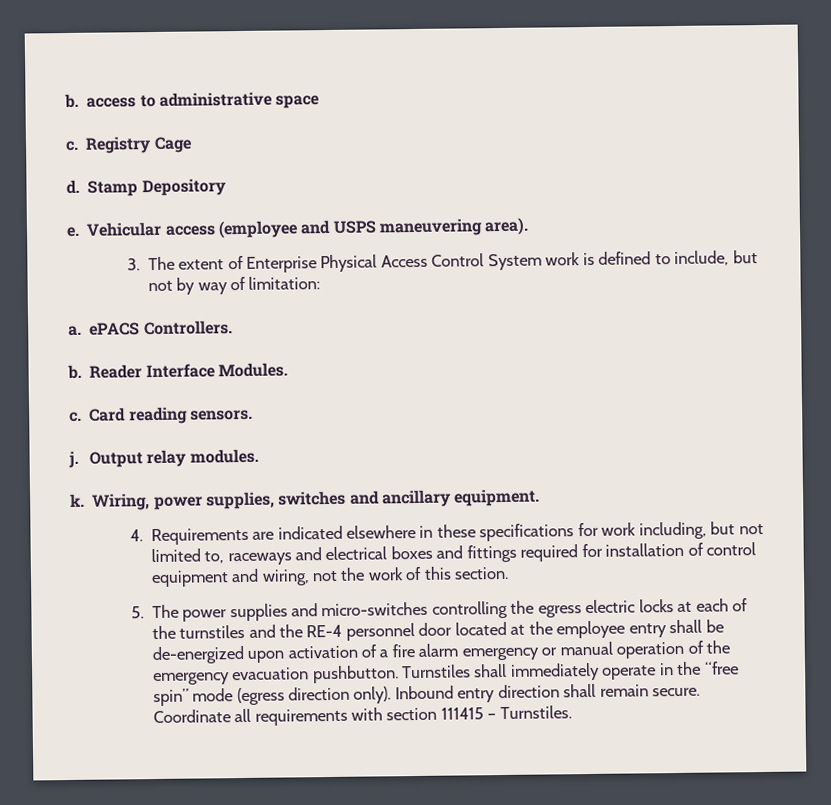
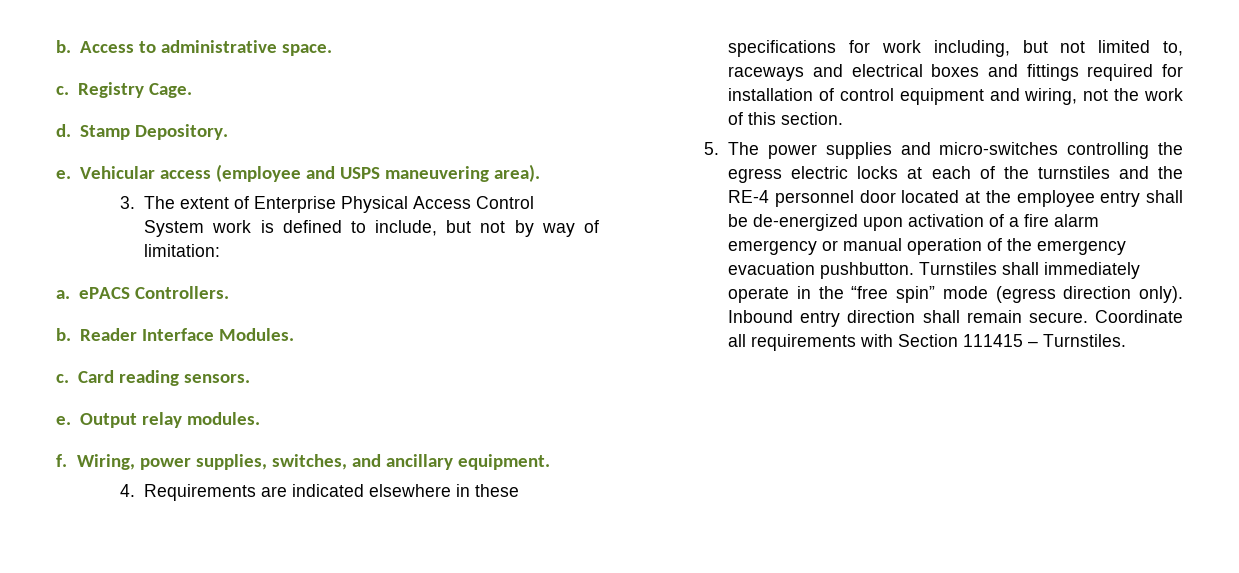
[64,93,137,109] b. access -> [56,40,134,53] b. Access
[275,95,320,109] space -> [281,44,332,56] space.
[153,136,192,153] Cage -> [148,83,192,98] Cage.
[141,178,226,197] Depository -> [134,124,228,140] Depository.
[68,450,79,468] j. -> [56,416,71,425] e.
[70,493,85,507] k. -> [56,454,67,467] f.
[278,490,347,506] switches -> [272,454,348,470] switches,
[386,707,438,721] section -> [898,334,959,347] Section

